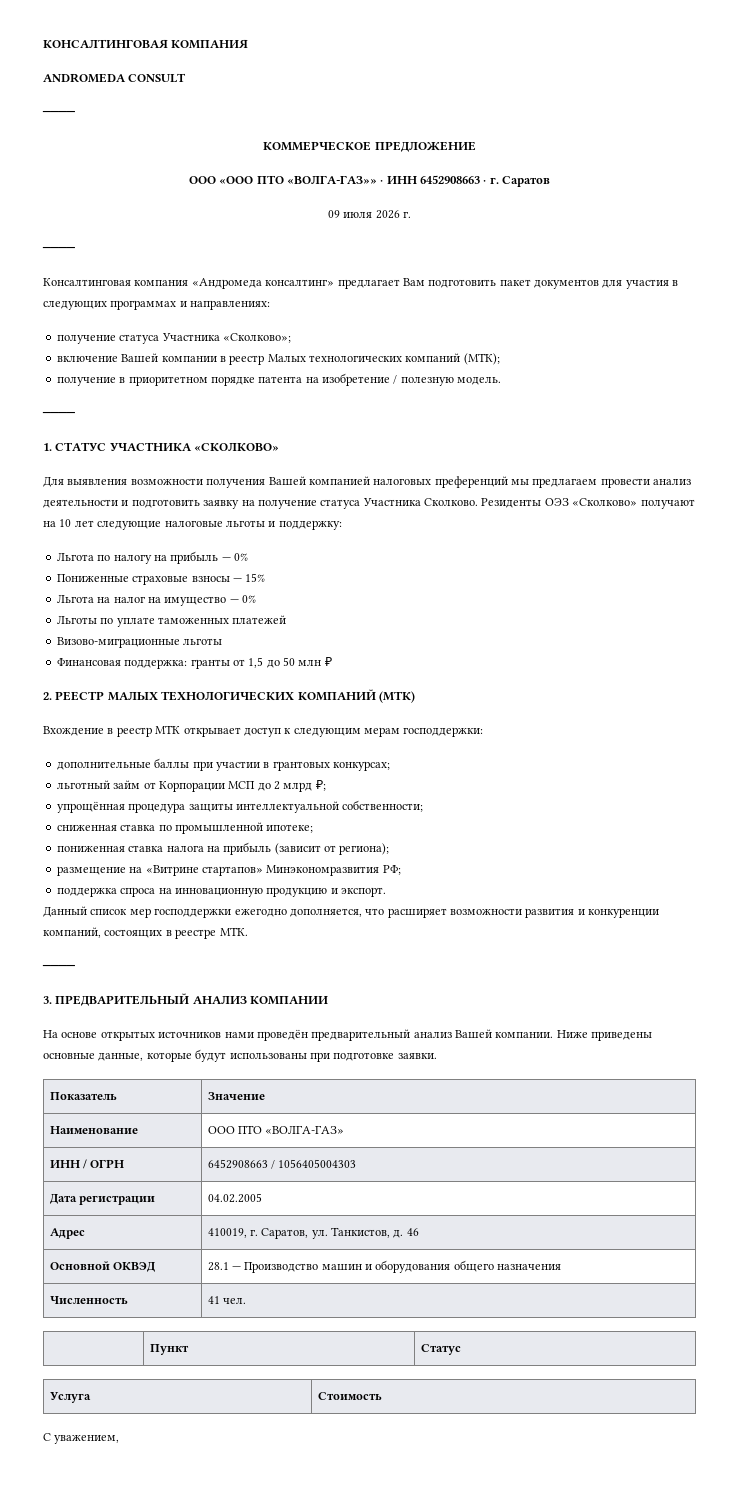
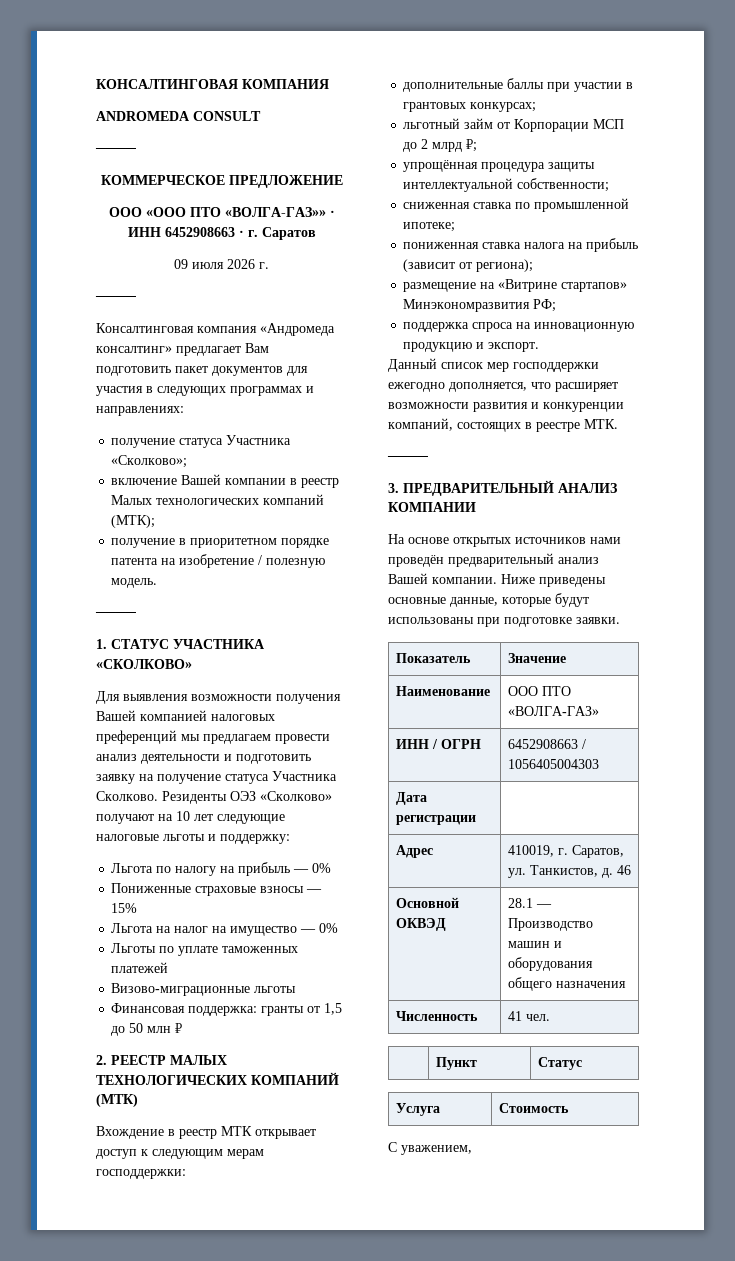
[207,1193,262,1203] 04.02.2005 -> (476, 820) none

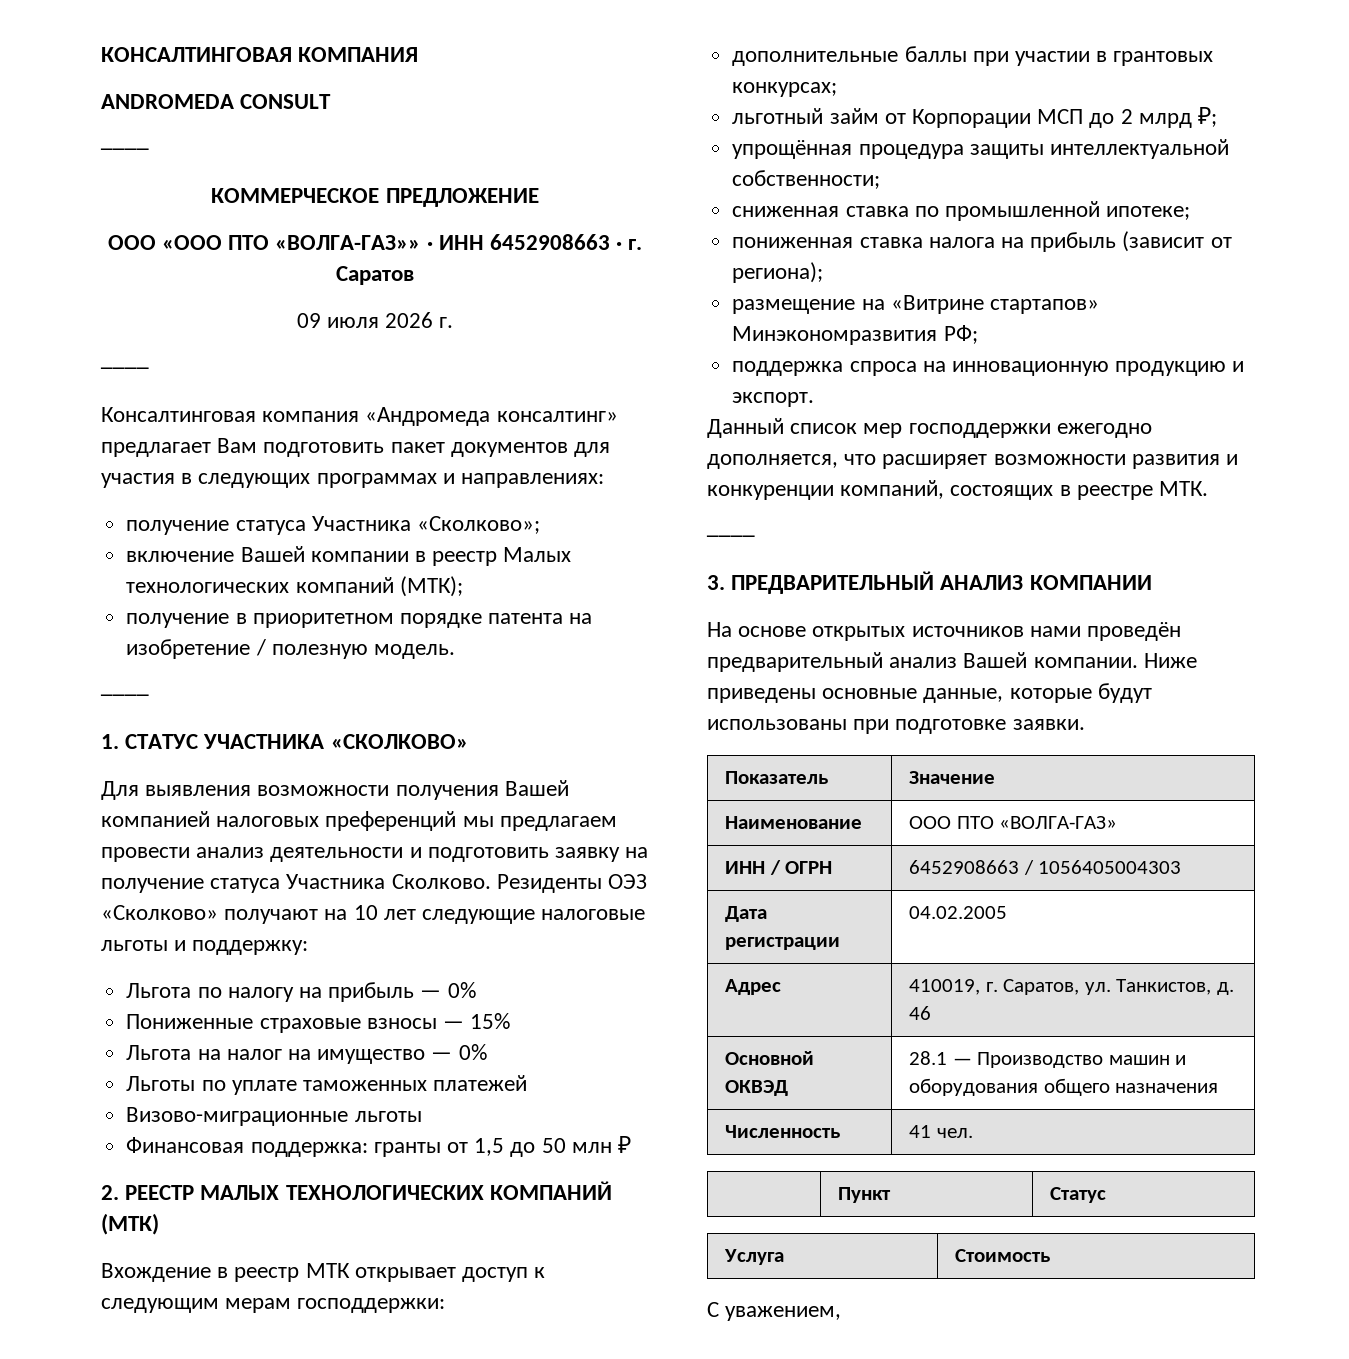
(476, 820) none -> [909,906,1008,919] 04.02.2005

